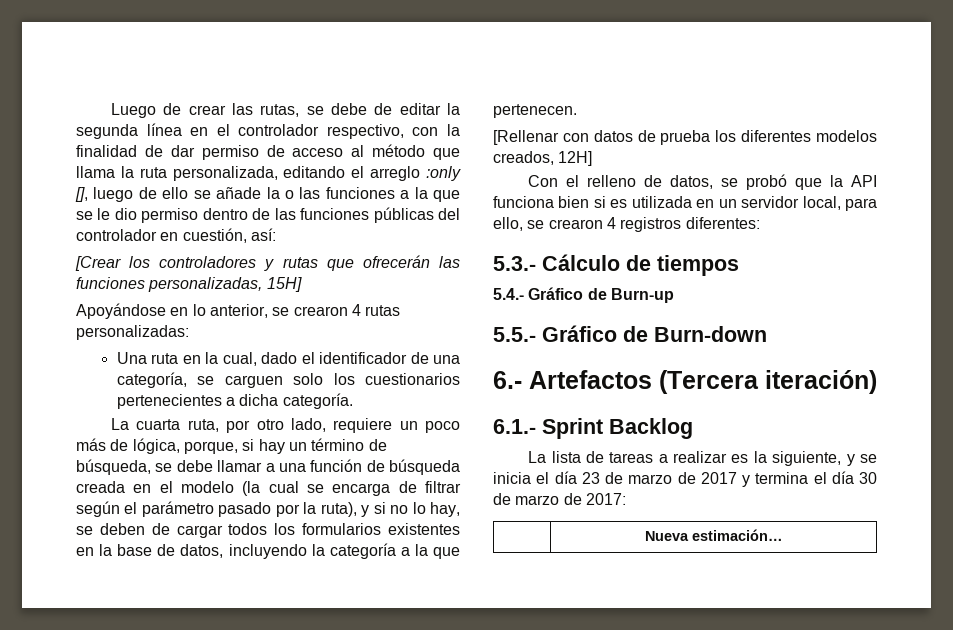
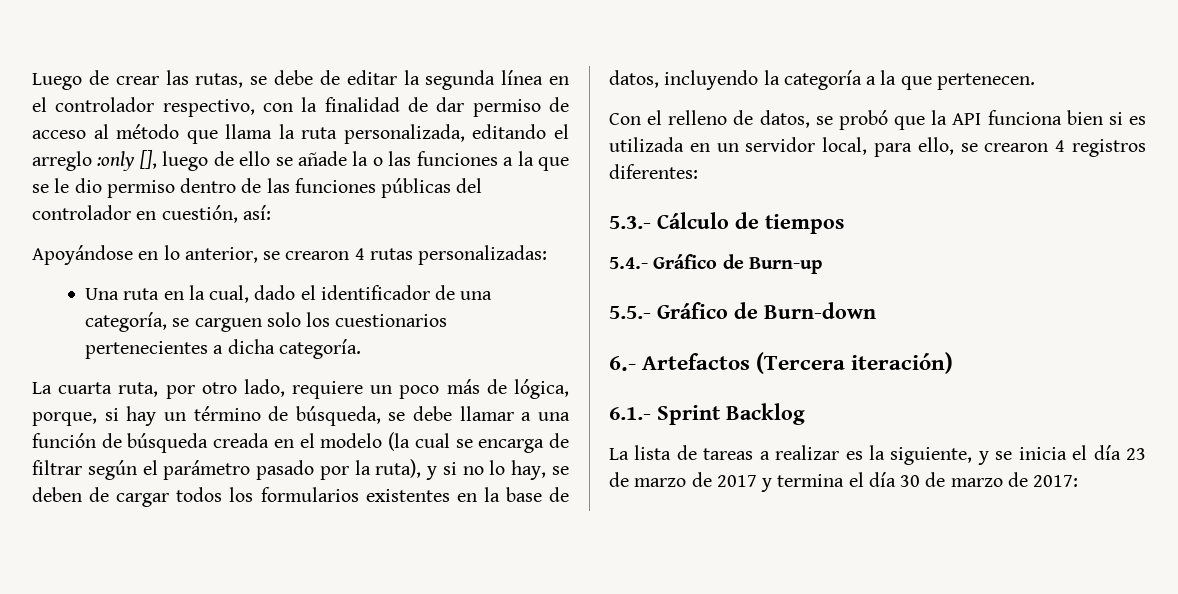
[75,255,460,271] [76,277,302,292] // [Crear los controladores y rutas que ofrecerán las funciones personalizadas, 15H] -> (271, 212) none
[493,130,877,145] [493,151,593,166] // [Rellenar con datos de prueba los diferentes modelos creados, 12H] -> (1035, 81) none
[644,529,783,541] // | Nueva estimación… -> (1079, 481) none

